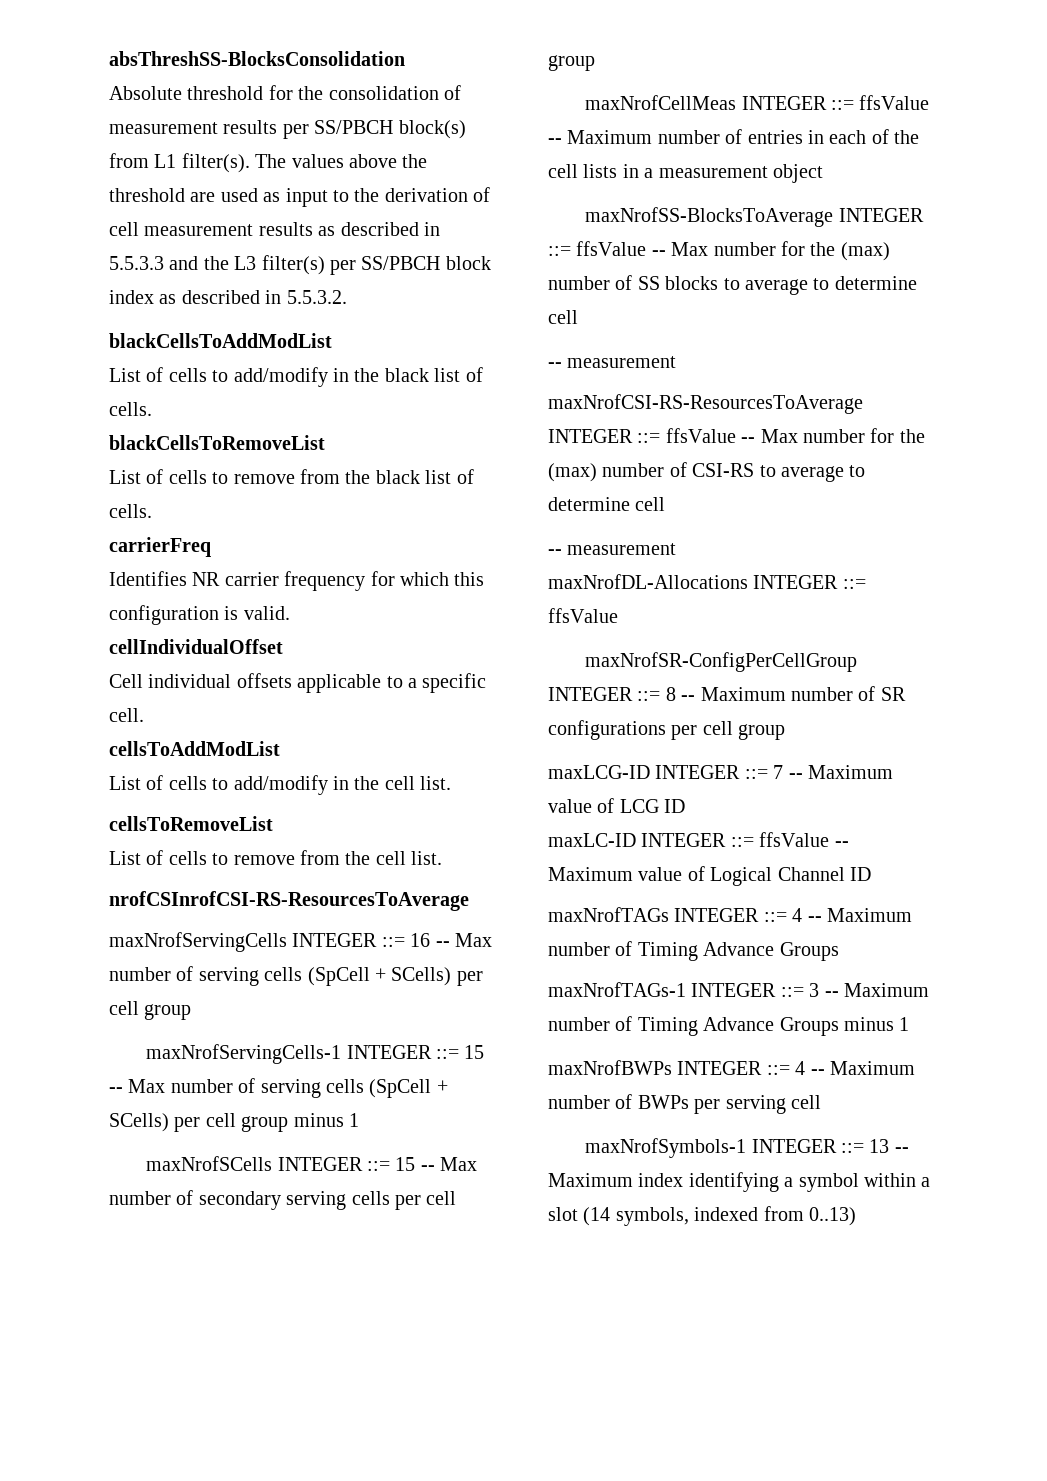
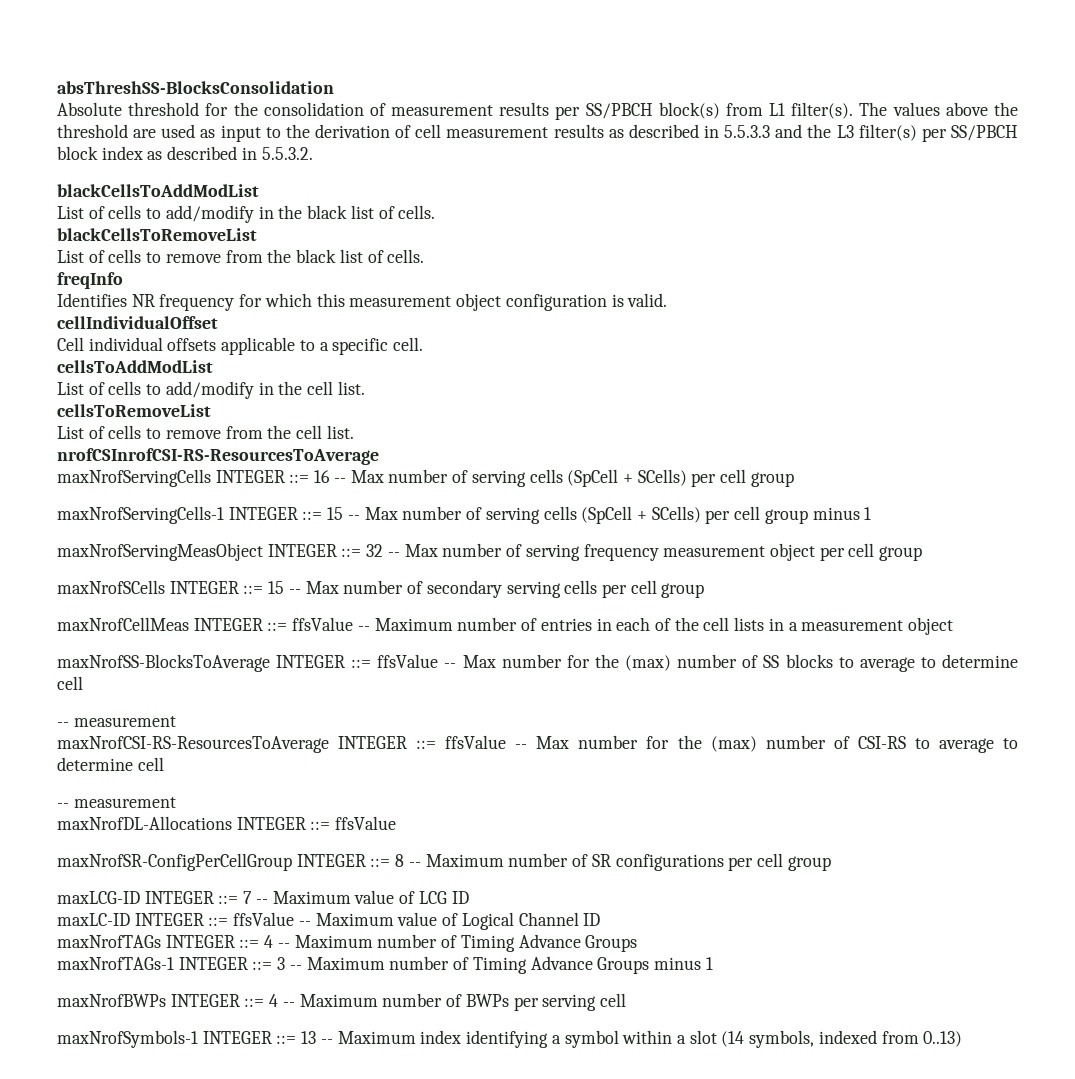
[109,537,211,557] carrierFreq -> [57,272,123,289] freqInfo
[224,572,279,586] carrier -> (155, 300) none
(485, 579) none -> [349,293,502,311] measurement object
(359, 1120) none -> [57,543,923,561] // maxNrofServingMeasObject INTEGER ::= 32 -- Max number of serving frequency measurement object per cell group

